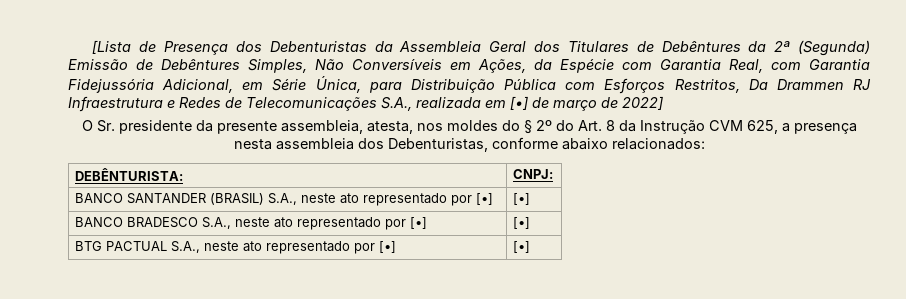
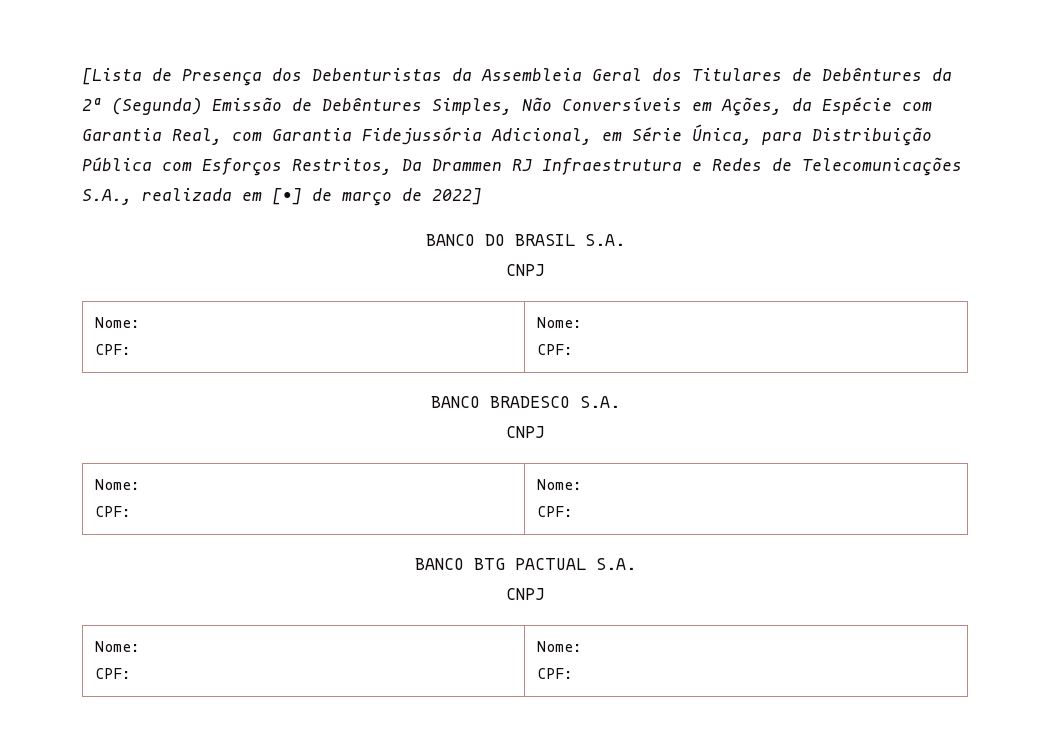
[81,120,857,134] [233,137,705,152] [75,168,184,181] [513,169,554,179] [75,193,494,206] [513,193,531,205] [75,217,428,230] [513,217,531,229] [75,241,397,254] [513,241,531,253] O Sr. presidente da presente assembleia, atesta, nos moldes do § 2º do Art. 8 da Instrução CVM 625, a presença nesta assembleia dos Debenturistas, conforme abaixo relacionados: // DEBÊNTURISTA: | CNPJ: // BANCO SANTANDER (BRASIL) S.A., neste ato representado por [•] | [•] // BANCO BRADESCO S.A., neste ato representado por [•] | [•] // BTG PACTUAL S.A., neste ato representado por [•] | [•] -> [425,234,625,246] [505,264,545,276] [94,317,139,328] [94,344,130,355] [536,317,581,328] [536,344,572,355] [430,396,620,408] [505,426,545,438] [94,479,139,490] [94,506,130,517] [536,479,581,490] [536,506,572,517] [414,558,636,570] [505,588,545,600] [94,641,139,652] [94,668,130,679] [536,641,581,652] [536,668,572,679] BANCO DO BRASIL S.A. // CNPJ // Nome: // CPF: | Nome: // CPF: // BANCO BRADESCO S.A. // CNPJ // Nome: // CPF: | Nome: // CPF: // BANCO BTG PACTUAL S.A. // CNPJ // Nome: // CPF: | Nome: // CPF:

